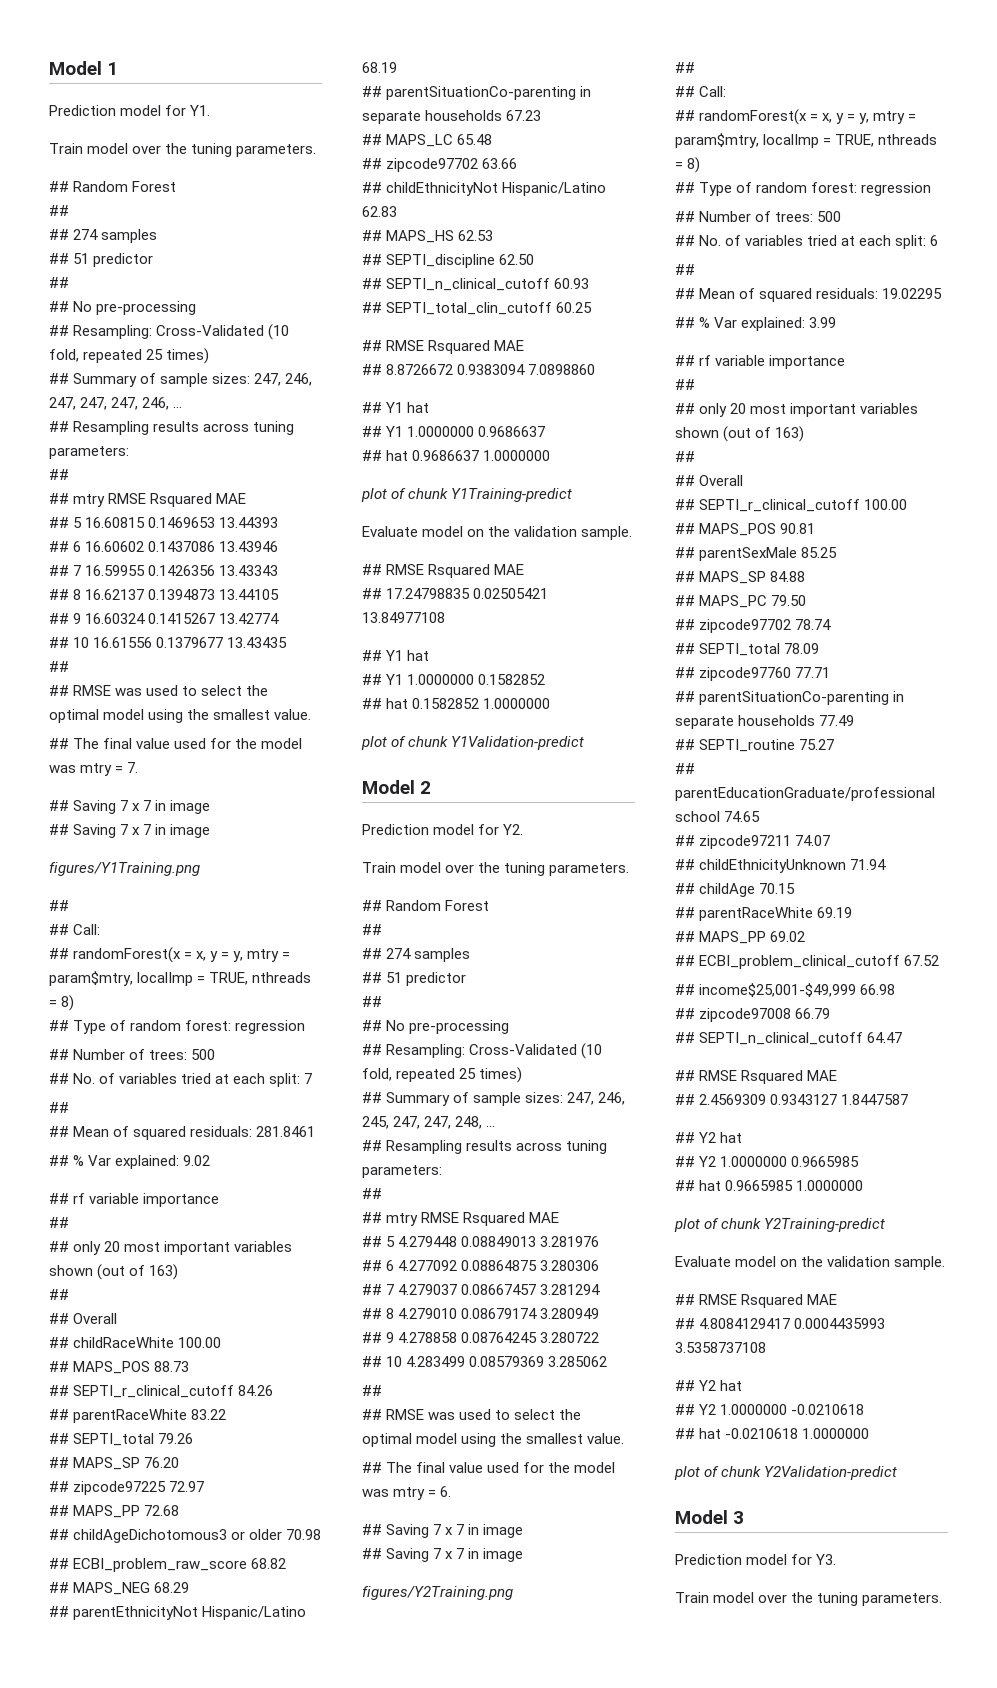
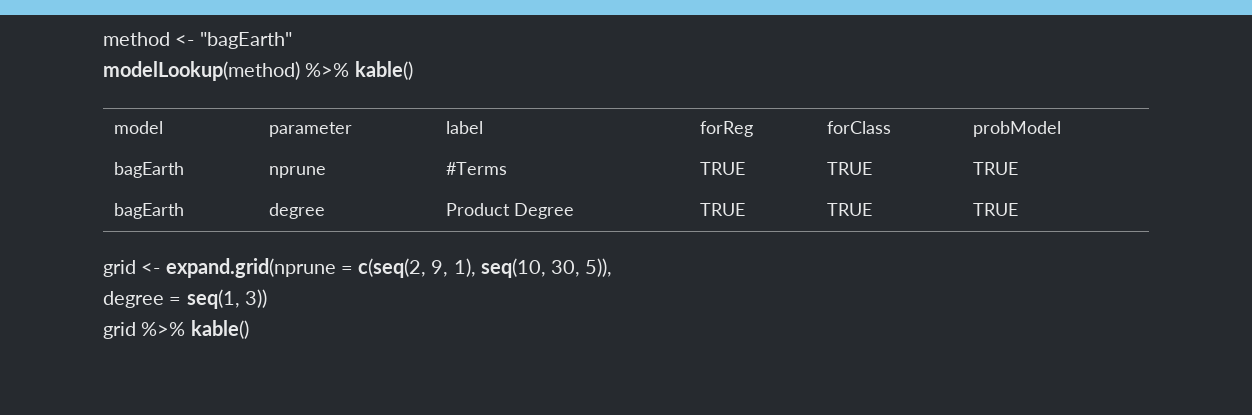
[49,61,119,75] [49,105,211,116] [49,143,317,157] [49,181,177,192] [49,205,69,216] [49,229,158,243] [49,253,154,267] [49,277,69,288] [49,301,197,315] [49,324,290,340] [49,348,210,364] [49,373,313,387] [49,397,183,410] [49,421,295,435] [49,446,129,459] [49,469,69,480] [49,493,247,507] [49,517,279,528] [49,541,279,552] [49,565,279,576] [49,589,280,600] [49,613,280,624] [49,637,288,648] [49,661,69,672] [49,685,269,696] [49,709,312,723] [49,738,303,749] [49,762,139,776] [49,800,211,814] [49,824,211,838] [49,862,200,876] [49,900,69,911] [49,924,101,935] [49,947,291,963] [49,971,312,986] [49,995,75,1011] [49,1020,306,1034] [49,1049,216,1060] [49,1073,313,1087] [49,1102,69,1113] [49,1126,316,1140] [49,1155,211,1169] [49,1193,220,1207] [49,1217,69,1228] [49,1241,293,1255] [49,1264,179,1280] [49,1289,69,1300] [49,1313,118,1324] [49,1337,222,1348] [49,1361,190,1374] [49,1385,274,1398] [49,1409,227,1423] [49,1433,194,1446] [49,1457,180,1470] [49,1481,205,1495] [49,1505,180,1518] [49,1529,322,1543] [49,1558,287,1572] [49,1582,190,1595] [49,1606,307,1620] [362,62,397,73] [362,86,592,100] [362,110,542,124] [362,134,493,147] [362,158,518,172] [362,182,607,196] [362,206,397,217] [362,230,494,243] [362,254,535,268] [362,278,590,291] [362,302,593,315] [362,340,525,354] [362,364,596,375] [362,402,430,413] [362,426,546,437] [362,450,551,461] [361,488,573,502] [362,526,633,540] [362,564,525,578] [362,588,549,599] [362,612,445,623] [362,650,430,661] [362,674,546,685] [362,698,551,709] [361,736,585,750] [362,780,432,794] [362,824,524,835] [362,862,630,876] [362,900,490,911] [362,924,382,935] [362,948,471,962] [362,972,467,986] [362,996,382,1007] [362,1020,510,1034] [362,1043,603,1059] [362,1067,523,1083] [362,1092,626,1106] [362,1116,496,1129] [362,1140,608,1154] [362,1165,442,1178] [362,1188,382,1199] [362,1212,560,1226] [362,1236,600,1247] [362,1260,600,1271] [362,1284,601,1295] [362,1308,600,1319] [362,1332,600,1343] [362,1356,608,1367] [362,1385,382,1396] [362,1409,582,1420] [362,1433,625,1447] [362,1462,616,1473] [362,1486,452,1500] [362,1524,524,1538] [362,1548,524,1562] [362,1586,513,1600] [675,62,695,73] [675,86,727,97] [675,109,917,125] [675,133,938,148] [675,157,701,173] [675,182,932,196] [675,211,842,222] [675,235,939,249] [675,264,695,275] [675,288,943,302] [675,317,837,331] [675,355,846,369] [675,379,695,390] [675,403,919,417] [675,426,805,442] [675,451,695,462] [675,475,744,486] [675,499,908,512] [675,523,816,536] [675,547,838,561] [675,571,806,584] [675,595,807,608] [675,619,832,633] [675,643,820,656] [675,667,831,681] [675,691,905,705] [675,715,855,729] [675,739,835,752] [675,763,695,774] [675,787,935,801] [675,811,761,822] [675,835,831,849] [675,859,887,873] [675,883,796,897] [675,907,853,921] [675,931,806,944] [675,955,940,969] [675,983,896,997] [675,1008,831,1022] [675,1032,903,1045] [675,1070,838,1084] [675,1094,909,1105] [675,1132,743,1143] [675,1156,860,1167] [675,1180,864,1191] [674,1218,886,1232] [675,1256,946,1270] [675,1294,838,1308] [675,1318,886,1329] [675,1342,766,1353] [675,1380,743,1391] [675,1404,865,1415] [675,1428,870,1439] [674,1466,898,1480] [675,1510,745,1524] [675,1554,837,1565] [675,1592,943,1606] Model 1 // Prediction model for Y1. // Train model over the tuning parameters. // ## Random Forest // ## // ## 274 samples // ## 51 predictor // ## // ## No pre-processing // ## Resampling: Cross-Validated (10 fold, repeated 25 times) // ## Summary of sample sizes: 247, 246, 247, 247, 247, 246, ... // ## Resampling results across tuning parameters: // ## // ## mtry RMSE Rsquared MAE // ## 5 16.60815 0.1469653 13.44393 // ## 6 16.60602 0.1437086 13.43946 // ## 7 16.59955 0.1426356 13.43343 // ## 8 16.62137 0.1394873 13.44105 // ## 9 16.60324 0.1415267 13.42774 // ## 10 16.61556 0.1379677 13.43435 // ## // ## RMSE was used to select the optimal model using the smallest value. // ## The final value used for the model was mtry = 7. // ## Saving 7 x 7 in image // ## Saving 7 x 7 in image // figures/Y1Training.png // ## // ## Call: // ## randomForest(x = x, y = y, mtry = param$mtry, localImp = TRUE, nthreads = 8) // ## Type of random forest: regression // ## Number of trees: 500 // ## No. of variables tried at each split: 7 // ## // ## Mean of squared residuals: 281.8461 // ## % Var explained: 9.02 // ## rf variable importance // ## // ## only 20 most important variables shown (out of 163) // ## // ## Overall // ## childRaceWhite 100.00 // ## MAPS_POS 88.73 // ## SEPTI_r_clinical_cutoff 84.26 // ## parentRaceWhite 83.22 // ## SEPTI_total 79.26 // ## MAPS_SP 76.20 // ## zipcode97225 72.97 // ## MAPS_PP 72.68 // ## childAgeDichotomous3 or older 70.98 // ## ECBI_problem_raw_score 68.82 // ## MAPS_NEG 68.29 // ## parentEthnicityNot Hispanic/Latino 68.19 // ## parentSituationCo-parenting in separate households 67.23 // ## MAPS_LC 65.48 // ## zipcode97702 63.66 // ## childEthnicityNot Hispanic/Latino 62.83 // ## MAPS_HS 62.53 // ## SEPTI_discipline 62.50 // ## SEPTI_n_clinical_cutoff 60.93 // ## SEPTI_total_clin_cutoff 60.25 // ## RMSE Rsquared MAE // ## 8.8726672 0.9383094 7.0898860 // ## Y1 hat // ## Y1 1.0000000 0.9686637 // ## hat 0.9686637 1.0000000 // plot of chunk Y1Training-predict // Evaluate model on the validation sample. // ## RMSE Rsquared MAE // ## 17.24798835 0.02505421 13.84977108 // ## Y1 hat // ## Y1 1.0000000 0.1582852 // ## hat 0.1582852 1.0000000 // plot of chunk Y1Validation-predict // Model 2 // Prediction model for Y2. // Train model over the tuning parameters. // ## Random Forest // ## // ## 274 samples // ## 51 predictor // ## // ## No pre-processing // ## Resampling: Cross-Validated (10 fold, repeated 25 times) // ## Summary of sample sizes: 247, 246, 245, 247, 247, 248, ... // ## Resampling results across tuning parameters: // ## // ## mtry RMSE Rsquared MAE // ## 5 4.279448 0.08849013 3.281976 // ## 6 4.277092 0.08864875 3.280306 // ## 7 4.279037 0.08667457 3.281294 // ## 8 4.279010 0.08679174 3.280949 // ## 9 4.278858 0.08764245 3.280722 // ## 10 4.283499 0.08579369 3.285062 // ## // ## RMSE was used to select the optimal model using the smallest value. // ## The final value used for the model was mtry = 6. // ## Saving 7 x 7 in image // ## Saving 7 x 7 in image // figures/Y2Training.png // ## // ## Call: // ## randomForest(x = x, y = y, mtry = param$mtry, localImp = TRUE, nthreads = 8) // ## Type of random forest: regression // ## Number of trees: 500 // ## No. of variables tried at each split: 6 // ## // ## Mean of squared residuals: 19.02295 // ## % Var explained: 3.99 // ## rf variable importance // ## // ## only 20 most important variables shown (out of 163) // ## // ## Overall // ## SEPTI_r_clinical_cutoff 100.00 // ## MAPS_POS 90.81 // ## parentSexMale 85.25 // ## MAPS_SP 84.88 // ## MAPS_PC 79.50 // ## zipcode97702 78.74 // ## SEPTI_total 78.09 // ## zipcode97760 77.71 // ## parentSituationCo-parenting in separate households 77.49 // ## SEPTI_routine 75.27 // ## parentEducationGraduate/professional school 74.65 // ## zipcode97211 74.07 // ## childEthnicityUnknown 71.94 // ## childAge 70.15 // ## parentRaceWhite 69.19 // ## MAPS_PP 69.02 // ## ECBI_problem_clinical_cutoff 67.52 // ## income$25,001-$49,999 66.98 // ## zipcode97008 66.79 // ## SEPTI_n_clinical_cutoff 64.47 // ## RMSE Rsquared MAE // ## 2.4569309 0.9343127 1.8447587 // ## Y2 hat // ## Y2 1.0000000 0.9665985 // ## hat 0.9665985 1.0000000 // plot of chunk Y2Training-predict // Evaluate model on the validation sample. // ## RMSE Rsquared MAE // ## 4.8084129417 0.0004435993 3.5358737108 // ## Y2 hat // ## Y2 1.0000000 -0.0210618 // ## hat -0.0210618 1.0000000 // plot of chunk Y2Validation-predict // Model 3 // Prediction model for Y3. // Train model over the tuning parameters. -> [103,32,292,49] [103,61,413,81] [114,121,164,134] [269,122,353,137] [446,121,484,134] [700,121,754,137] [827,121,892,134] [973,121,1062,137] [114,162,185,178] [269,166,327,178] [446,162,508,175] [700,162,746,175] [827,162,873,175] [973,162,1019,175] [114,203,185,219] [269,203,326,219] [446,203,575,219] [700,203,746,216] [827,203,873,216] [973,203,1019,216] [103,258,613,278] [103,289,267,309] [103,320,249,339] method <- "bagEarth" // modelLookup(method) %>% kable() // model | parameter | label | forReg | forClass | probModel // bagEarth | nprune | #Terms | TRUE | TRUE | TRUE // bagEarth | degree | Product Degree | TRUE | TRUE | TRUE // grid <- expand.grid(nprune = c(seq(2, 9, 1), seq(10, 30, 5)), // degree = seq(1, 3)) // grid %>% kable()

